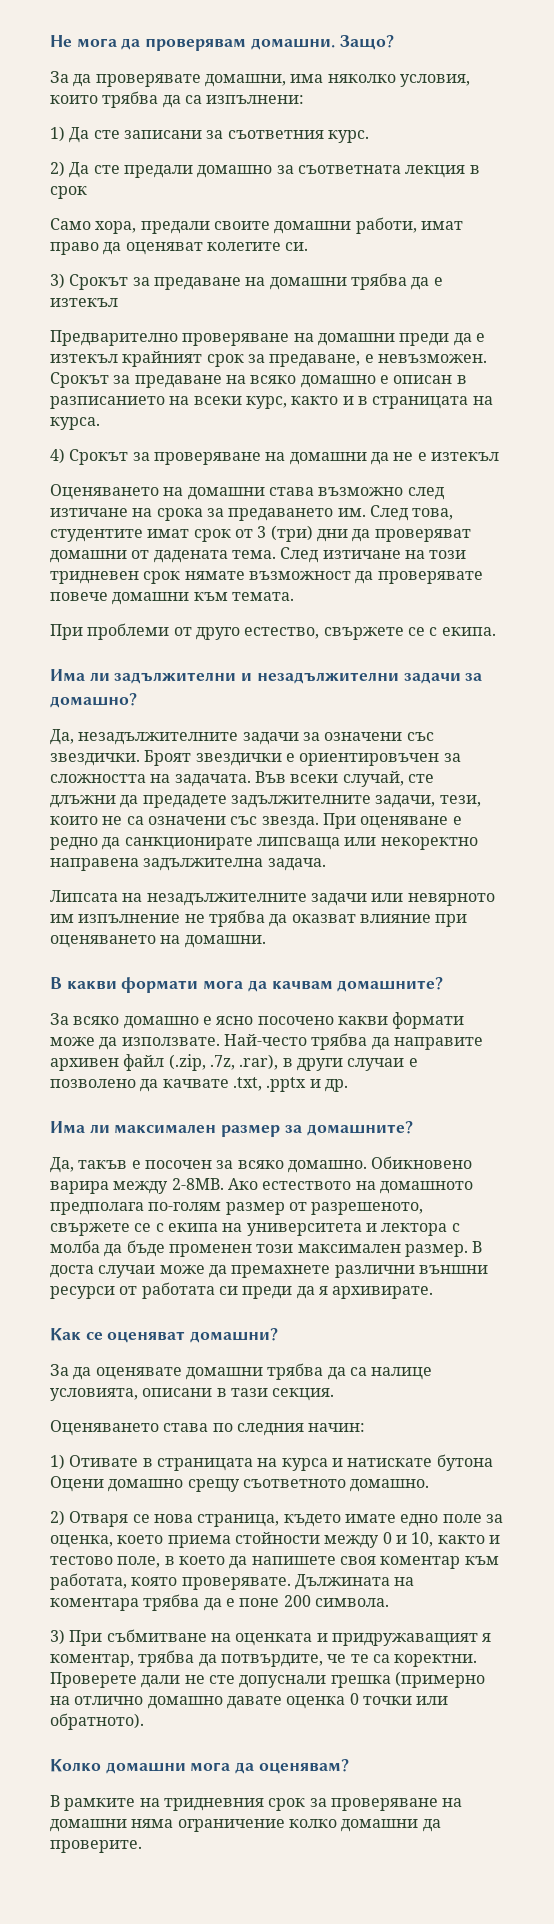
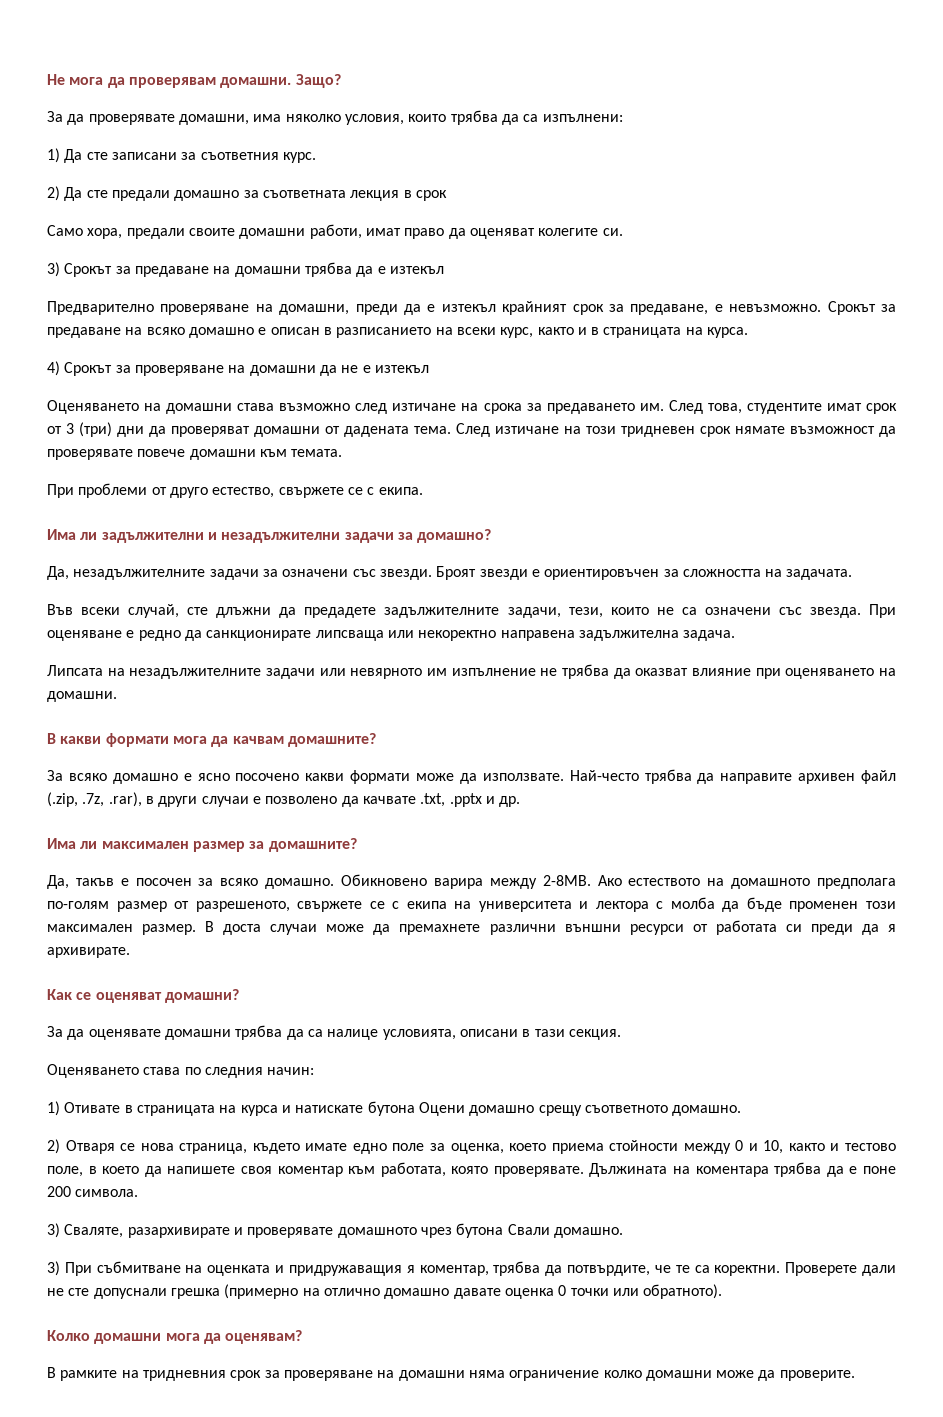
[317,333,395,346] домашни -> [279,304,350,315] домашни,
[377,354,487,363] невъзможен. -> [729,304,822,312] невъзможно.
[50,750,282,766] звездички. Броят звездички -> [379,566,528,580] звезди. Броят звезди
(251, 780) none -> (853, 574) //
(389, 1602) none -> [47,1223,623,1238] // 3) Сваляте, разархивирате и проверявате домашното чрез бутона Свали домашно.
[331,1633,478,1646] придружаващият -> [288,1265,402,1276] придружаващия
(419, 1825) none -> [716,1370,755,1378] може

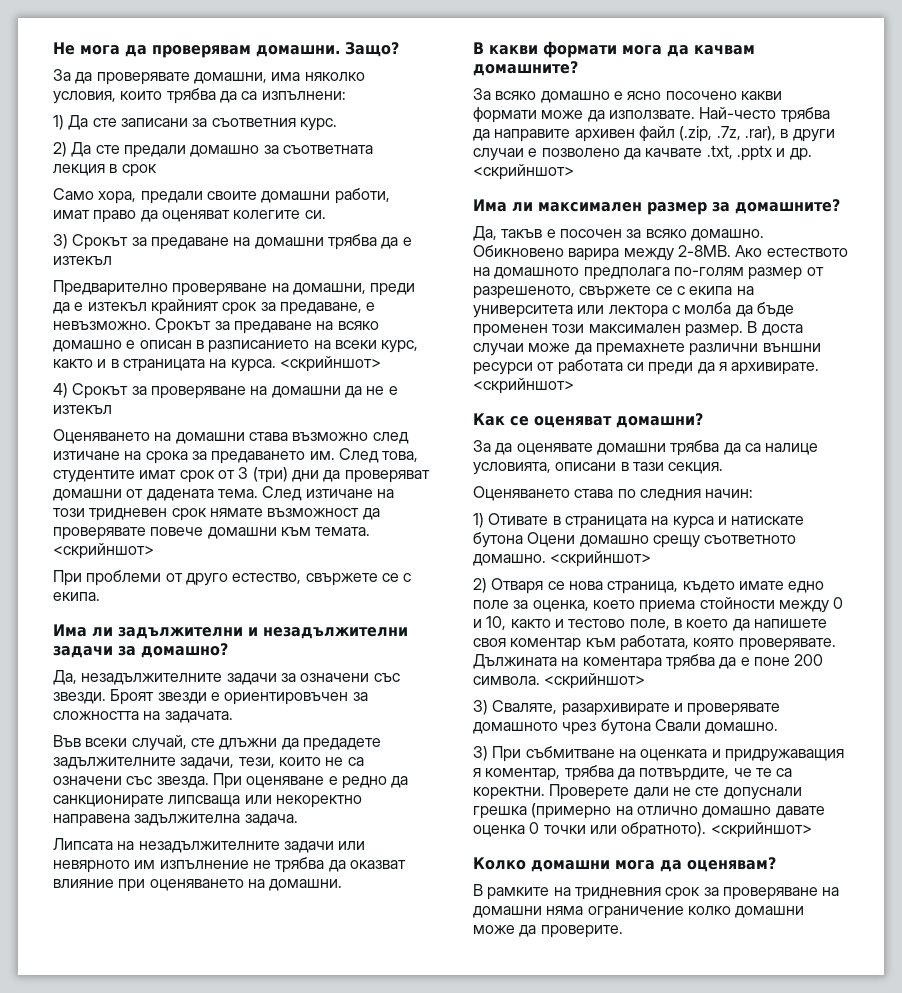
(749, 332) none -> [279,356,381,372] <скрийншот>
(343, 453) none -> [53,543,154,559] <скрийншот>
(521, 801) none -> [473,164,574,180] <скрийншот>
[579,901,589,909] и -> [577,305,605,314] или
(130, 952) none -> [473,378,574,394] <скрийншот>
(742, 1110) none -> [550,551,652,567] <скрийншот>
(139, 1193) none -> [544,673,646,689] <скрийншот>
(723, 1291) none -> [710,822,812,838] <скрийншот>

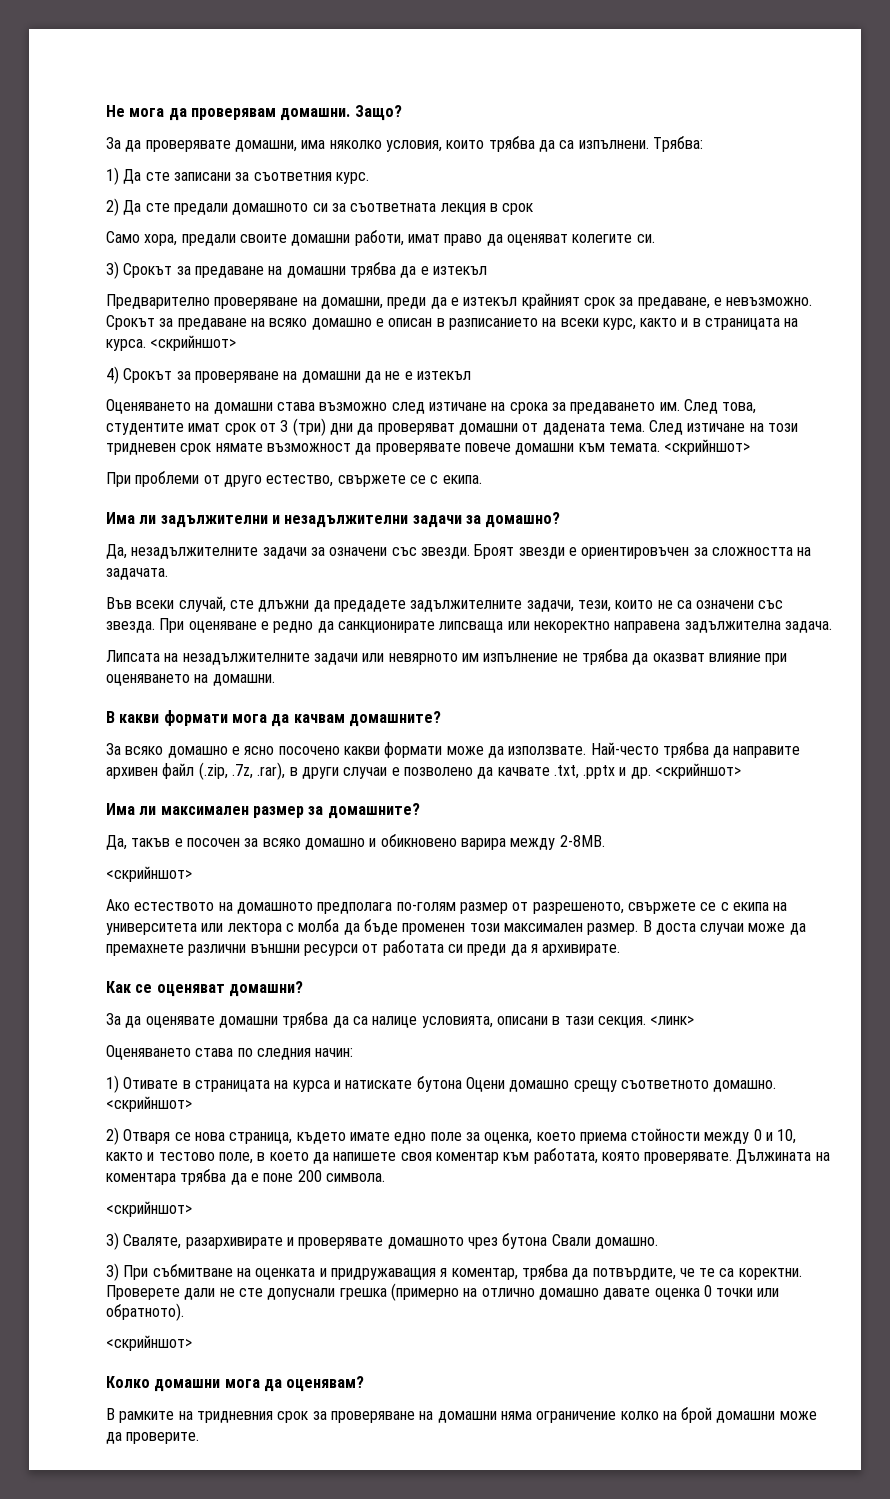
[261,91,346,100] изпълнени: -> [578,136,703,152] изпълнени. Трябва:
[190,145,260,157] домашно -> [232,203,328,215] домашното си
[690,229,764,241] [473,245,564,257] домашно. Обикновено -> [304,834,457,850] домашно и обикновено
(731, 251) none -> [106,866,192,882] // <скрийншот> //
[473,378,574,394] <скрийншот> -> (621, 950) none
(724, 468) none -> [650,1016,695,1025] <линк>
(540, 680) none -> (385, 1177) //
(707, 830) none -> (184, 1312) //
(731, 910) none -> [662,1407,713,1423] на брой

